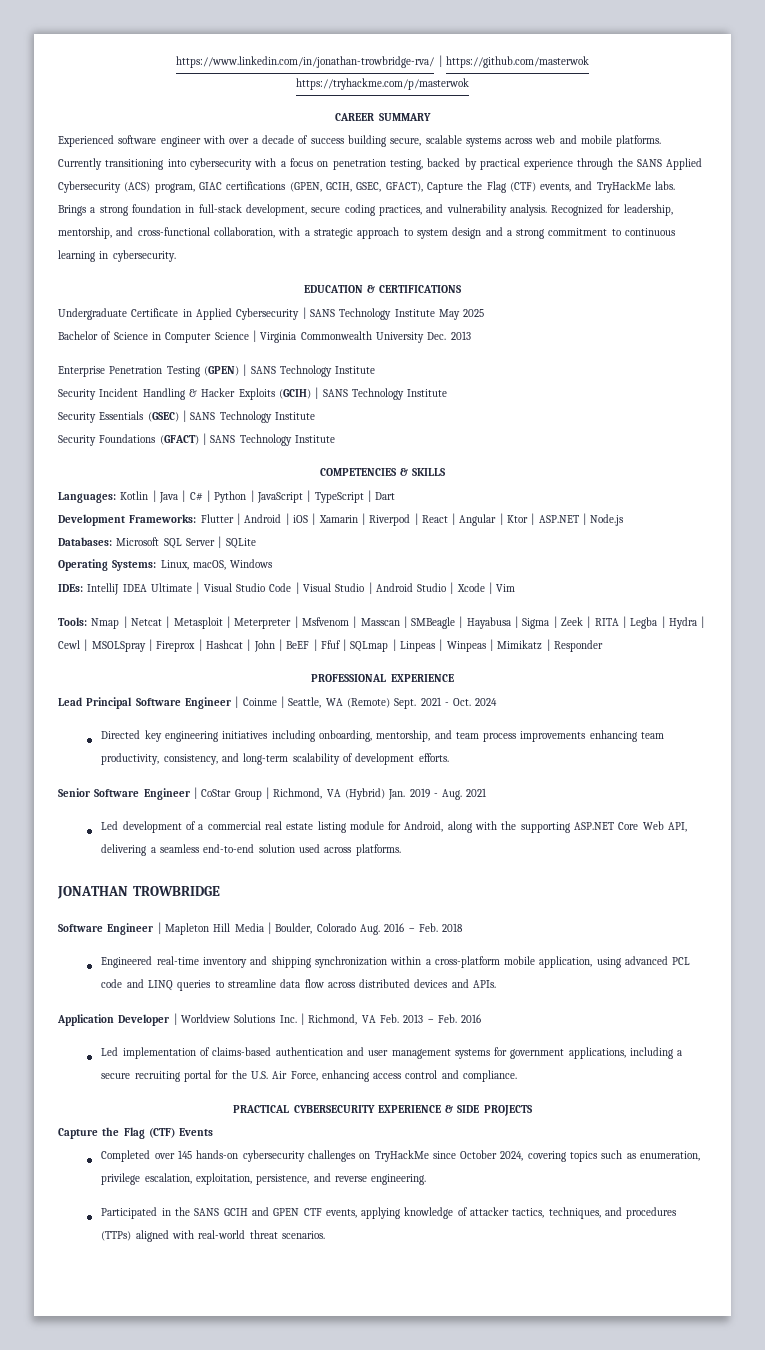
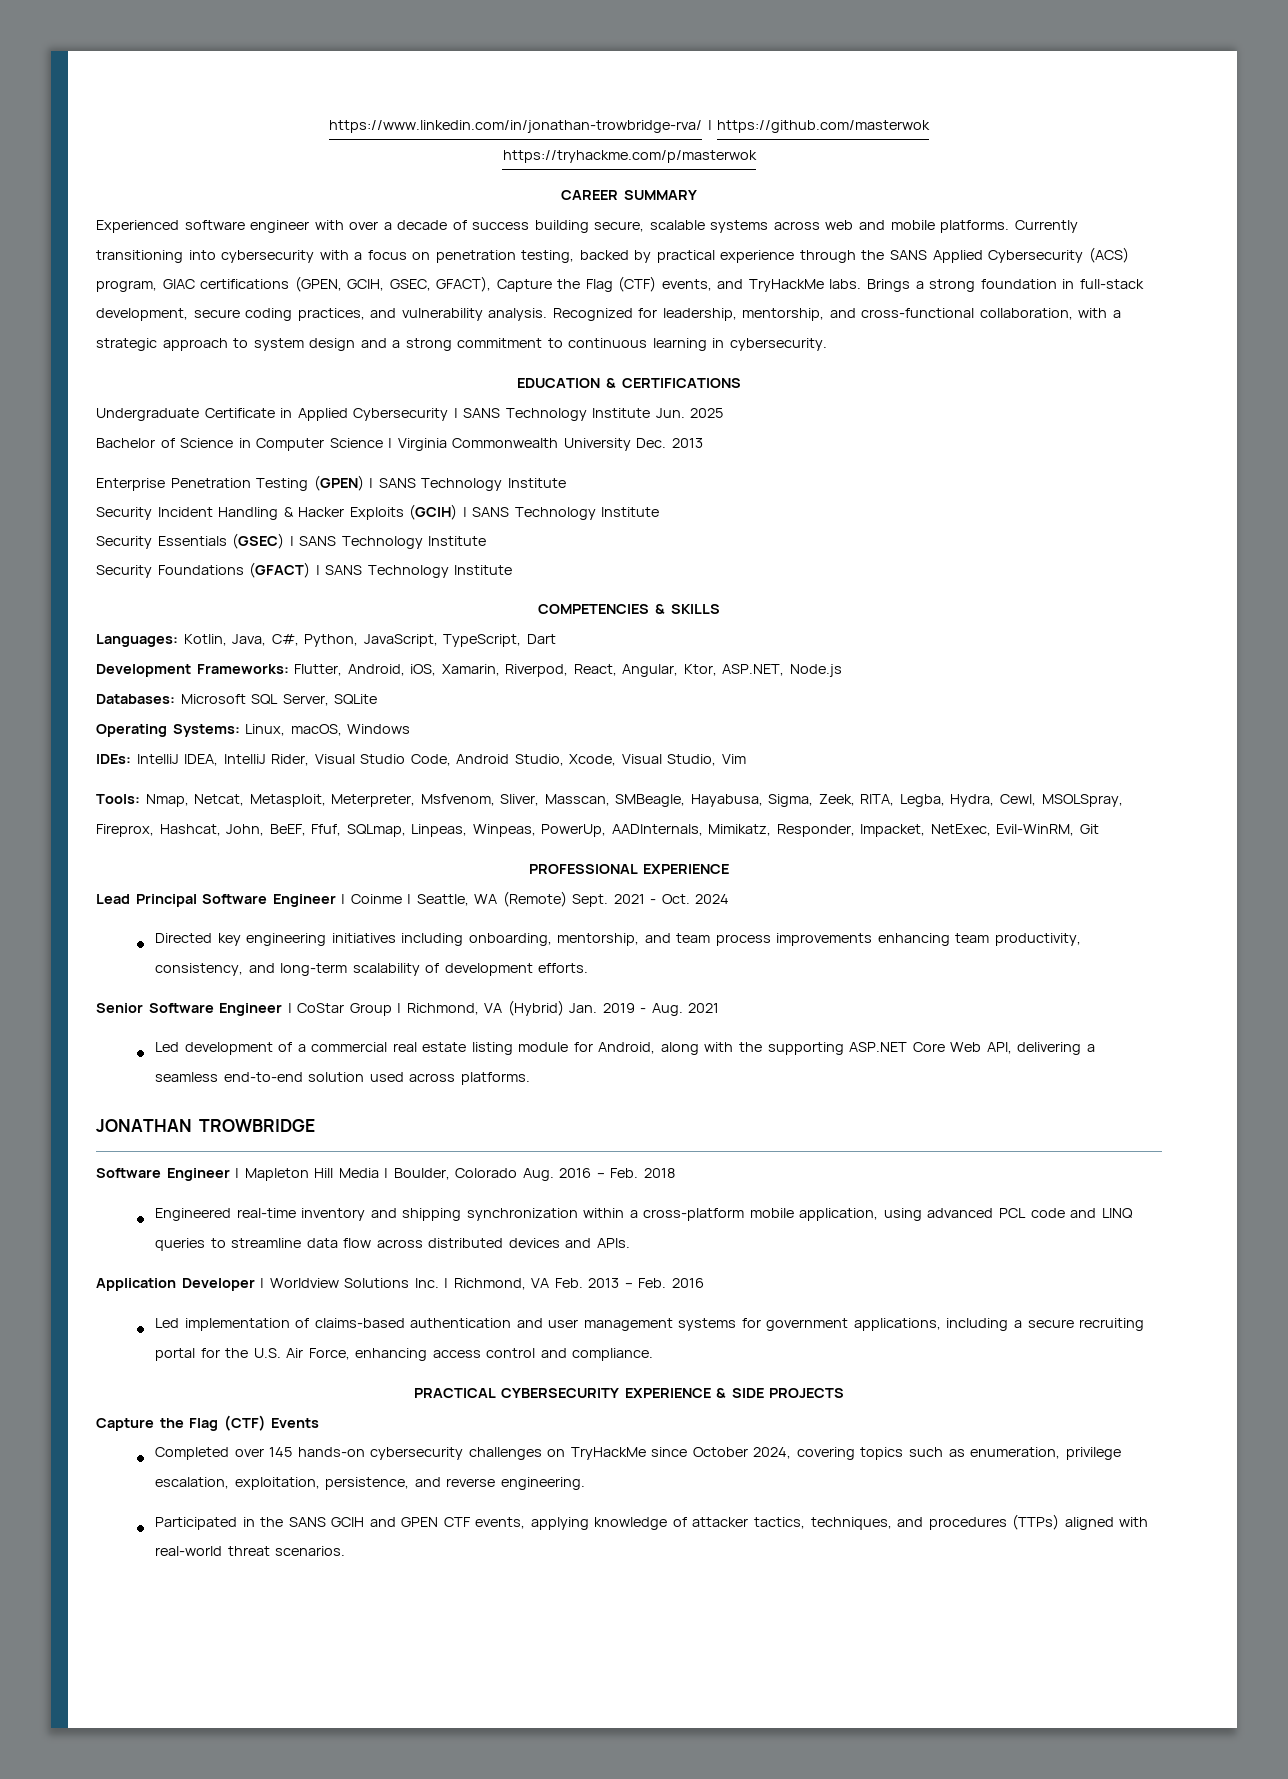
[438,309,460,320] May -> [655,408,685,418] Jun.
[120,490,396,503] [58,513,587,526] Kotlin | Java | C# | Python | JavaScript | TypeScript | Dart // Development Frameworks: Flutter | Android | iOS | Xamarin | Riverpod | React | Angular | Ktor | ASP.NET | -> [183,634,556,647] [96,664,785,677] Kotlin, Java, C#, Python, JavaScript, TypeScript, Dart // Development Frameworks: Flutter, Android, iOS, Xamarin, Riverpod, React, Angular, Ktor, ASP.NET,
[185,536,222,548] Server | -> [282,694,329,706] Server,
[122,582,516,594] [58,616,705,629] [58,639,604,652] IDEA Ultimate | Visual Studio Code | Visual Studio | Android Studio | Xcode | Vim // Tools: Nmap | Netcat | Metasploit | Meterpreter | Msfvenom | Masscan | SMBeagle | Hayabusa | Sigma | Zeek | RITA | Legba | Hydra | Cewl | MSOLSpray | Fireprox | Hashcat | John | BeEF | Ffuf | SQLmap | Linpeas | Winpeas | Mimikatz | Responder -> [184,754,746,766] [96,794,1123,807] [96,824,1100,837] IDEA, IntelliJ Rider, Visual Studio Code, Android Studio, Xcode, Visual Studio, Vim // Tools: Nmap, Netcat, Metasploit, Meterpreter, Msfvenom, Sliver, Masscan, SMBeagle, Hayabusa, Sigma, Zeek, RITA, Legba, Hydra, Cewl, MSOLSpray, Fireprox, Hashcat, John, BeEF, Ffuf, SQLmap, Linpeas, Winpeas, PowerUp, AADInternals, Mimikatz, Responder, Impacket, NetExec, Evil-WinRM, Git

